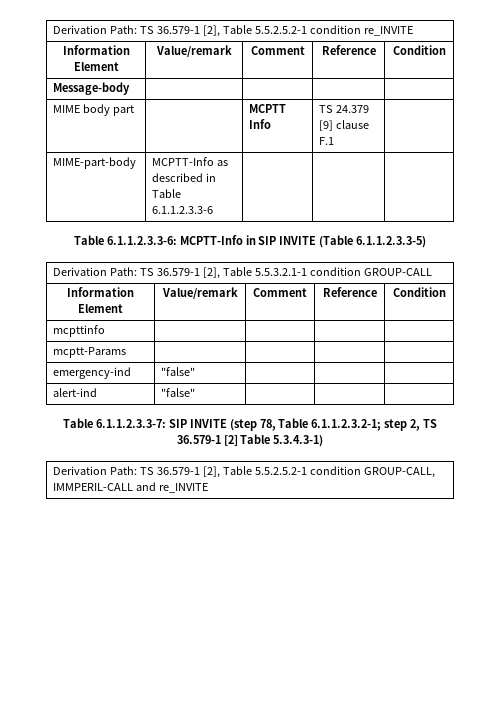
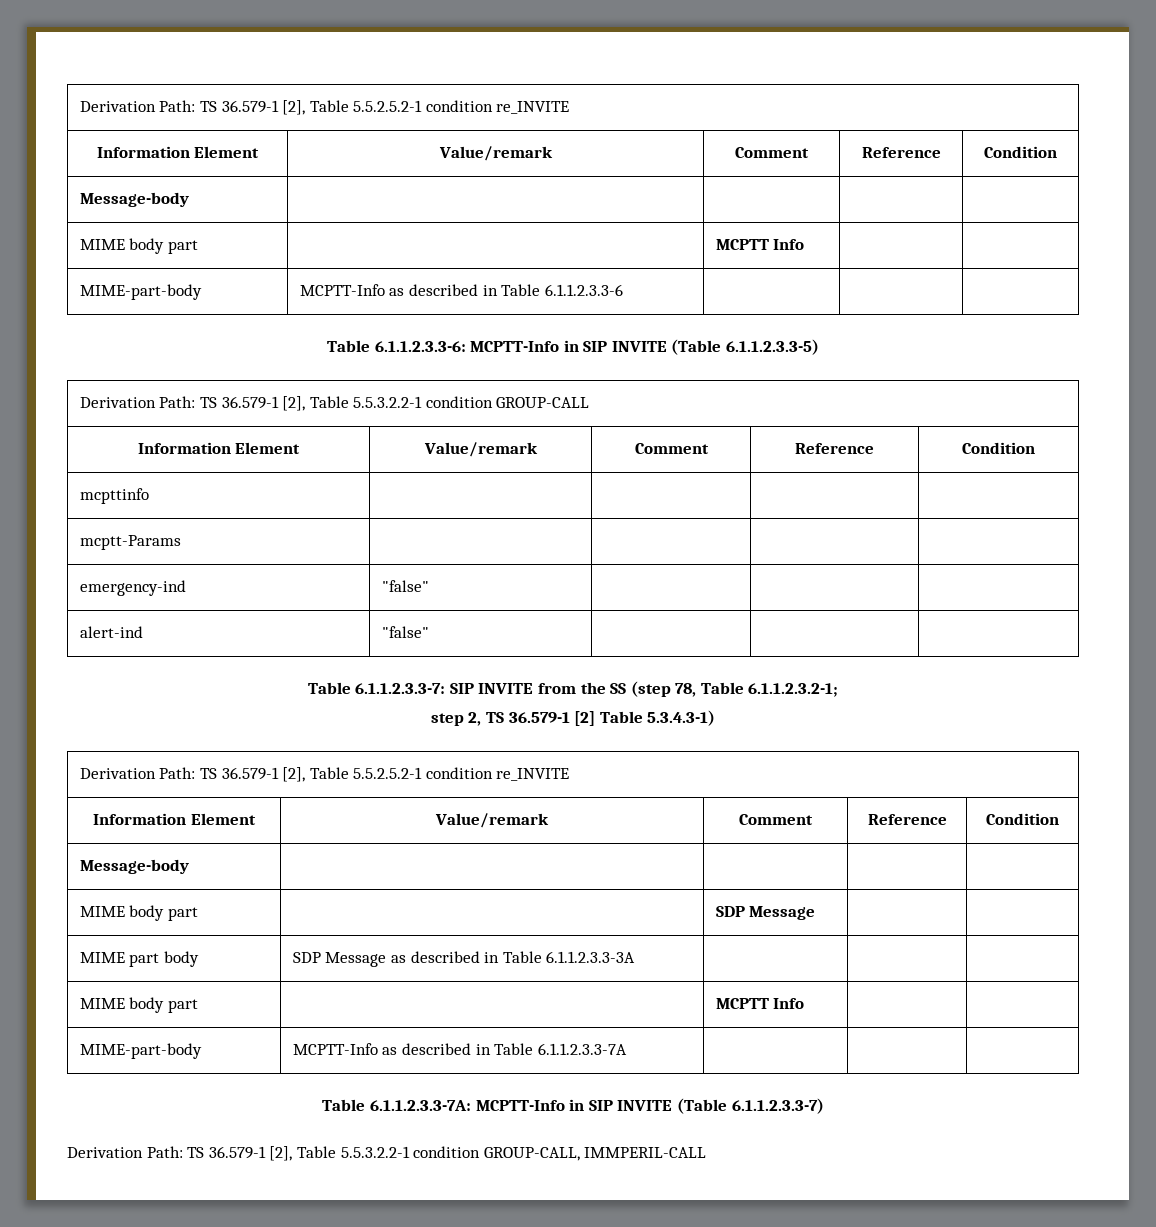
[319,105,370,113] [319,120,370,131] [319,137,335,145] TS 24.379 [9] clause F.1 -> (805, 244) none
[255,268,308,276] 5.5.3.2.1-1 -> [353,396,423,408] 5.5.3.2.2-1
(227, 423) none -> [537,682,627,694] from the SS
(382, 425) none -> (839, 690) //
[364,467,436,478] [53,482,209,493] GROUP-CALL, IMMPERIL-CALL and re_INVITE -> [496,768,570,781] [93,813,256,825] [434,813,549,828] [739,814,813,825] [867,814,947,825] [986,813,1059,825] [79,859,189,874] [79,905,198,921] [715,906,816,920] [79,951,199,967] [292,951,636,967] [79,997,198,1013] [715,998,805,1009] [79,1043,202,1059] [292,1043,627,1055] [322,1098,824,1114] [67,1146,707,1161] re_INVITE // Information Element | Value/remark | Comment | Reference | Condition // Message-body | | | | // MIME body part | | SDP Message | | // MIME part body | SDP Message as described in Table 6.1.1.2.3.3-3A | | | // MIME body part | | MCPTT Info | | // MIME-part-body | MCPTT-Info as described in Table 6.1.1.2.3.3-7A | | | // Table 6.1.1.2.3.3-7A: MCPTT-Info in SIP INVITE (Table 6.1.1.2.3.3-7) // Derivation Path: TS 36.579-1 [2], Table 5.5.3.2.2-1 condition GROUP-CALL, IMMPERIL-CALL

